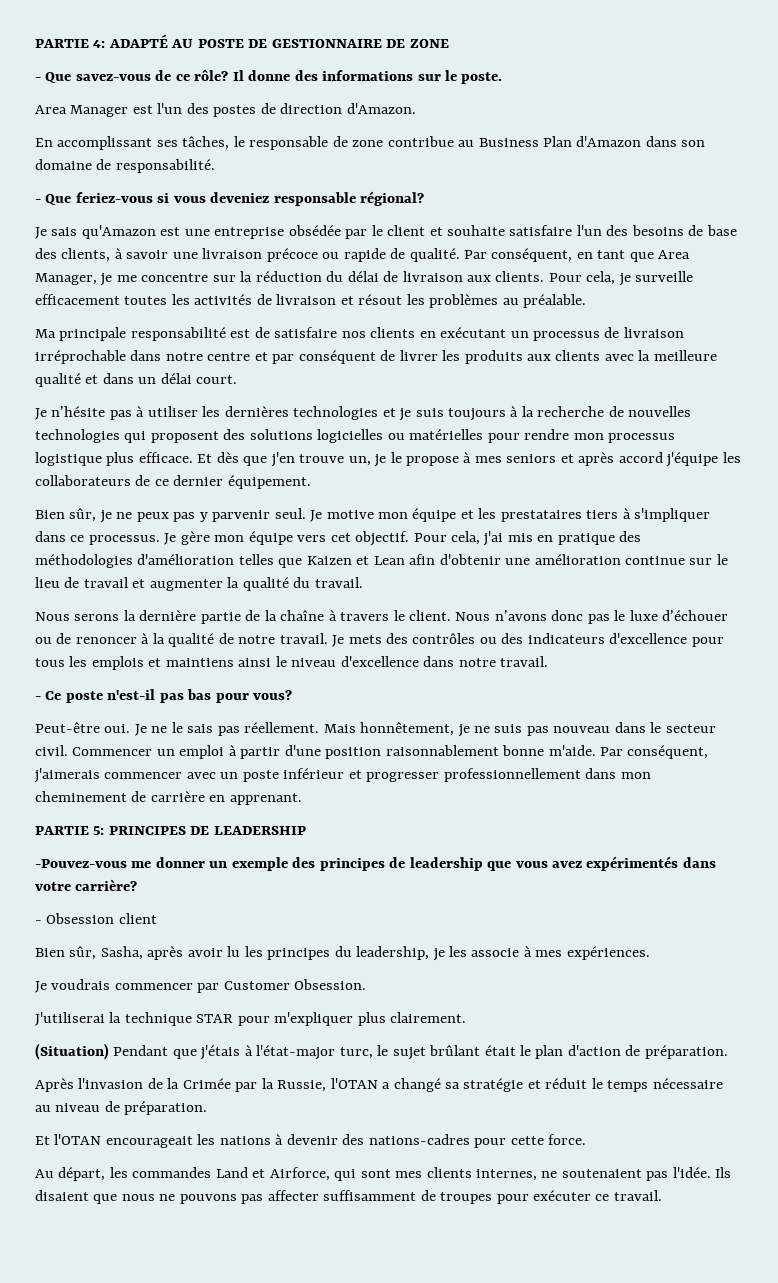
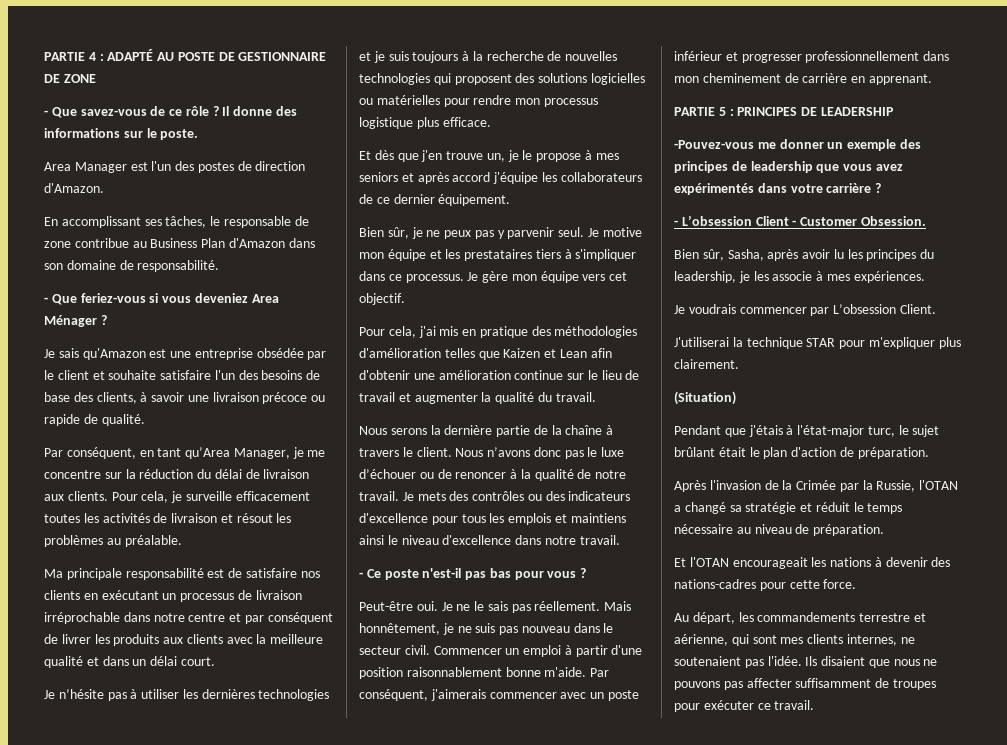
[35,39,106,48] PARTIE 4: -> [44,52,104,61] PARTIE 4 :
[194,69,229,81] rôle? -> [185,106,219,116] rôle ?
[273,191,425,206] responsable régional? -> [251,294,279,303] [44,315,107,327] Area Ménager ?
(460, 255) none -> (145, 420) //
[629,250,691,262] que Area -> [185,447,231,459] qu’Area
(193, 457) none -> (491, 122) //
(410, 538) none -> (405, 299) //
[253,690,293,700] vous? -> [547,568,587,578] vous ?
[93,826,105,835] 5: -> [718,107,734,116] 5 :
[75,879,138,891] [35,913,157,924] carrière? // - Obsession client -> [826,183,882,193] [674,215,926,226] carrière ? // - L’obsession Client - Customer Obsession.
[223,979,367,990] Customer Obsession. -> [833,304,936,314] L’obsession Client.
(109, 1051) none -> (736, 398) //
[132,1167,330,1181] commandes Land et Airforce, -> [757,612,926,622] [674,634,728,646] commandements terrestre et aérienne,

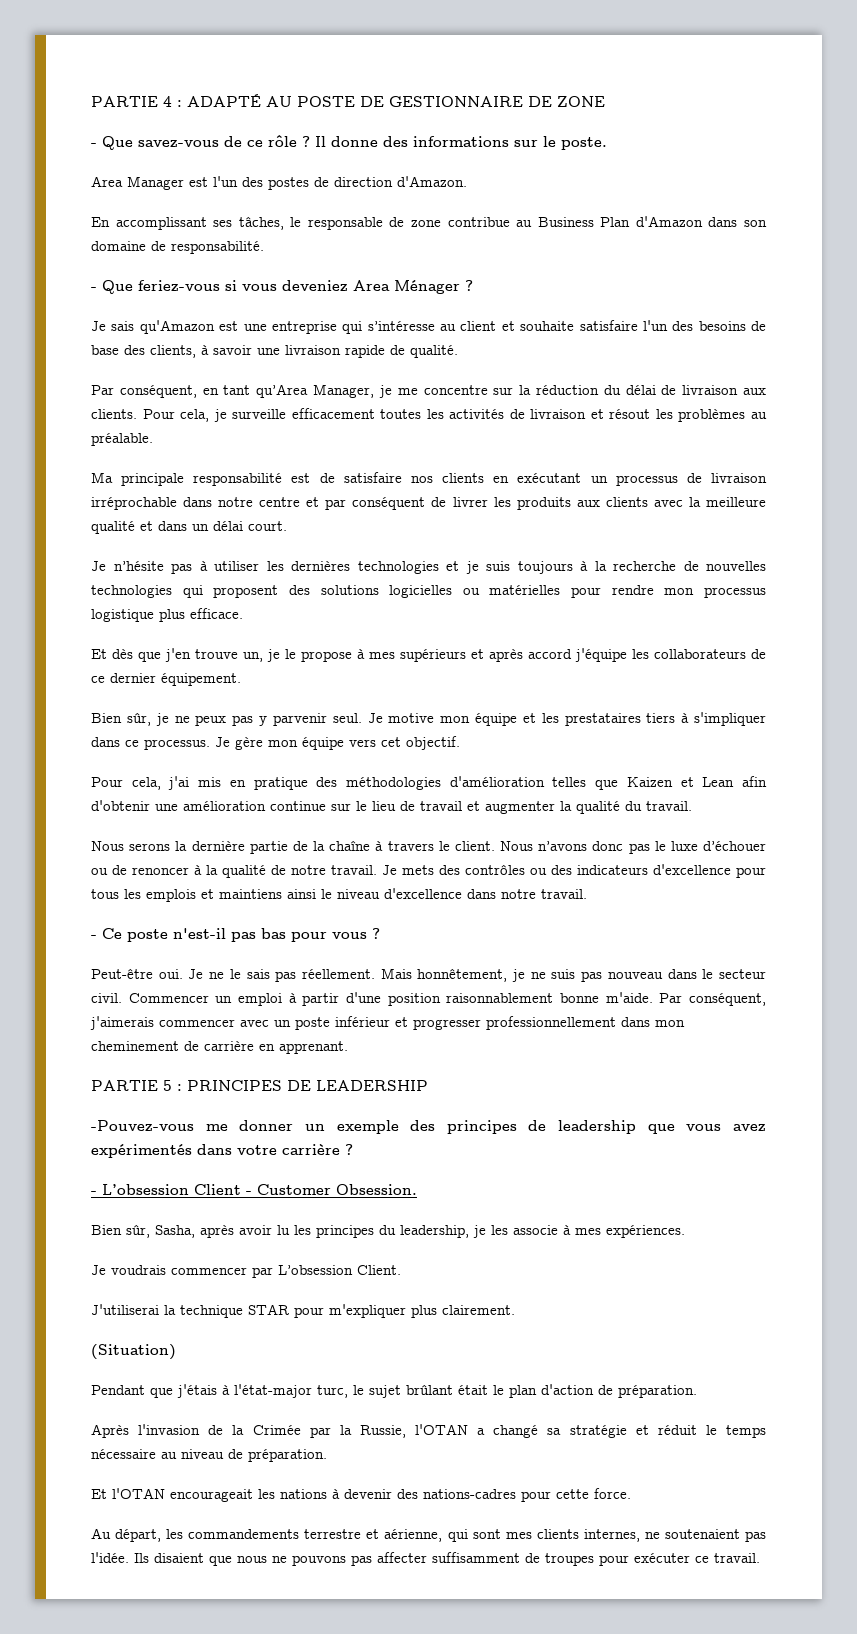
[256,348,327,360] [44,370,54,380] obsédée par le -> [342,321,456,334] qui s’intéresse au
[262,392,326,404] précoce ou -> (341, 350) none
[359,172,398,182] seniors -> [400,649,466,662] supérieurs

